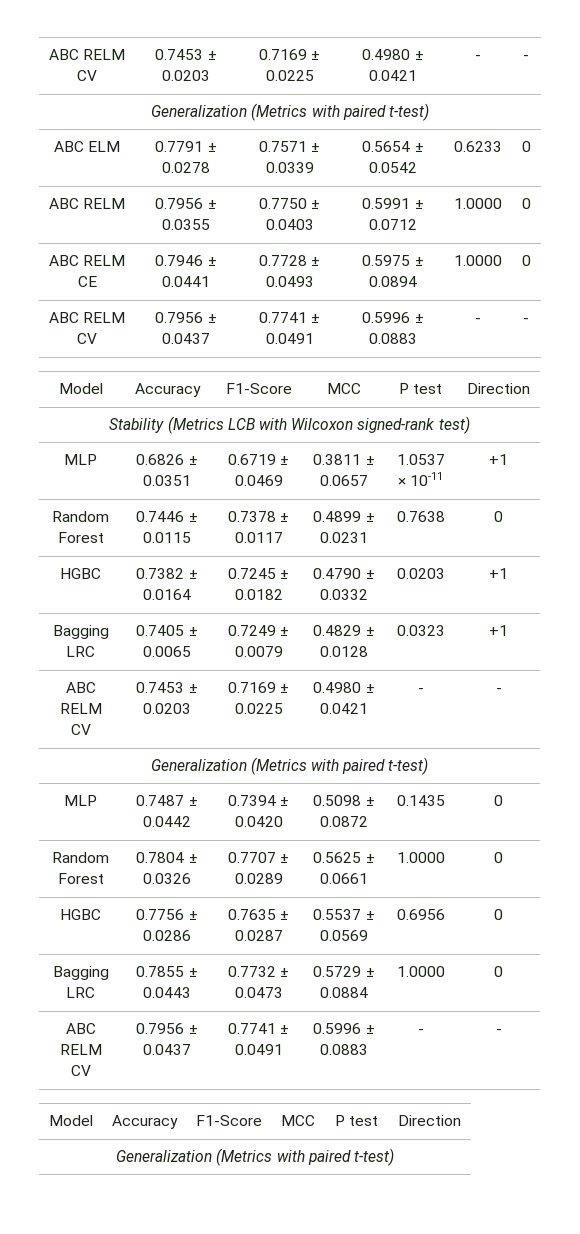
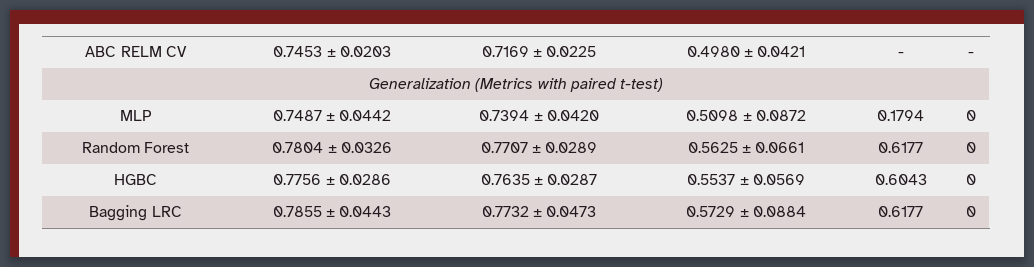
[53,141,121,152] [155,141,217,152] [162,162,210,173] [258,141,321,152] [265,162,314,173] [362,141,424,152] [368,162,417,173] [454,141,502,152] [521,141,531,152] [48,198,126,209] [155,198,217,209] [162,219,210,230] [258,198,321,209] [265,219,314,230] [362,198,424,209] [368,219,417,230] [454,198,502,209] [521,198,531,209] [48,255,126,266] [77,276,97,287] [155,255,217,266] [162,276,210,287] [258,255,321,266] [265,276,314,287] [362,255,424,266] [368,276,417,287] [454,255,502,266] [521,255,531,266] [48,312,126,323] [77,333,97,344] [155,312,217,323] [162,333,210,344] [258,312,321,323] [265,333,314,344] [362,312,424,323] [368,333,417,344] [475,318,481,323] [523,318,529,323] [58,383,103,394] [134,383,201,397] [225,383,292,394] [327,383,361,394] [398,383,443,394] [466,383,530,394] [109,416,470,434] [64,454,97,465] [136,454,198,465] [143,475,191,486] [227,454,290,465] [234,475,283,486] [313,454,375,465] [320,475,368,486] [396,454,445,465] [397,472,444,486] [488,454,508,465] [52,511,109,522] [57,532,104,543] [136,511,198,522] [143,532,191,543] [227,511,290,522] [234,532,283,543] [313,511,375,522] [320,532,368,543] [396,511,445,522] [493,511,503,522] [60,568,101,579] [136,568,198,579] [143,589,191,600] [227,568,290,579] [234,589,283,600] [313,568,375,579] [320,589,368,600] [396,568,445,579] [488,568,508,579] [52,625,109,639] [66,646,95,657] [136,625,198,636] [143,646,191,657] [227,625,290,636] [234,646,283,657] [313,625,375,636] [320,646,368,657] [396,625,445,636] [488,625,508,636] [65,682,96,693] [59,703,102,714] [70,724,91,735] [136,682,198,693] [143,703,191,714] [227,682,290,693] [234,703,283,714] [313,682,375,693] [320,703,368,714] [417,688,424,693] [495,688,502,693] [150,757,429,775] // ABC ELM | 0.7791 ± 0.0278 | 0.7571 ± 0.0339 | 0.5654 ± 0.0542 | 0.6233 | 0 // ABC RELM | 0.7956 ± 0.0355 | 0.7750 ± 0.0403 | 0.5991 ± 0.0712 | 1.0000 | 0 // ABC RELM CE | 0.7946 ± 0.0441 | 0.7728 ± 0.0493 | 0.5975 ± 0.0894 | 1.0000 | 0 // ABC RELM CV | 0.7956 ± 0.0437 | 0.7741 ± 0.0491 | 0.5996 ± 0.0883 | - | - // Model | Accuracy | F1-Score | MCC | P test | Direction // Stability (Metrics LCB with Wilcoxon signed-rank test) // MLP | 0.6826 ± 0.0351 | 0.6719 ± 0.0469 | 0.3811 ± 0.0657 | 1.0537 × 10-11 | +1 // Random Forest | 0.7446 ± 0.0115 | 0.7378 ± 0.0117 | 0.4899 ± 0.0231 | 0.7638 | 0 // HGBC | 0.7382 ± 0.0164 | 0.7245 ± 0.0182 | 0.4790 ± 0.0332 | 0.0203 | +1 // Bagging LRC | 0.7405 ± 0.0065 | 0.7249 ± 0.0079 | 0.4829 ± 0.0128 | 0.0323 | +1 // ABC RELM CV | 0.7453 ± 0.0203 | 0.7169 ± 0.0225 | 0.4980 ± 0.0421 | - | - // Generalization (Metrics with paired t-test) -> (664, 85) none
[396,795,445,806] 0.1435 -> [877,110,924,121] 0.1794
[396,852,445,863] 1.0000 -> [878,142,923,153] 0.6177
[396,909,445,920] 0.6956 -> [874,174,927,185] 0.6043
[396,966,445,977] [493,966,503,977] [65,1023,96,1034] [59,1044,102,1055] [70,1065,91,1076] [136,1023,198,1034] [143,1044,191,1055] [227,1023,290,1034] [234,1044,283,1055] [313,1023,375,1034] [320,1044,368,1055] [417,1029,424,1034] [495,1029,502,1034] [49,1115,93,1126] [112,1115,178,1129] [196,1115,262,1126] [281,1115,315,1126] [334,1115,379,1126] [397,1115,461,1126] [116,1148,394,1166] 1.0000 | 0 // ABC RELM CV | 0.7956 ± 0.0437 | 0.7741 ± 0.0491 | 0.5996 ± 0.0883 | - | - // Model | Accuracy | F1-Score | MCC | P test | Direction // Generalization (Metrics with paired t-test) -> [878,206,923,217] [965,206,976,217] 0.6177 | 0

